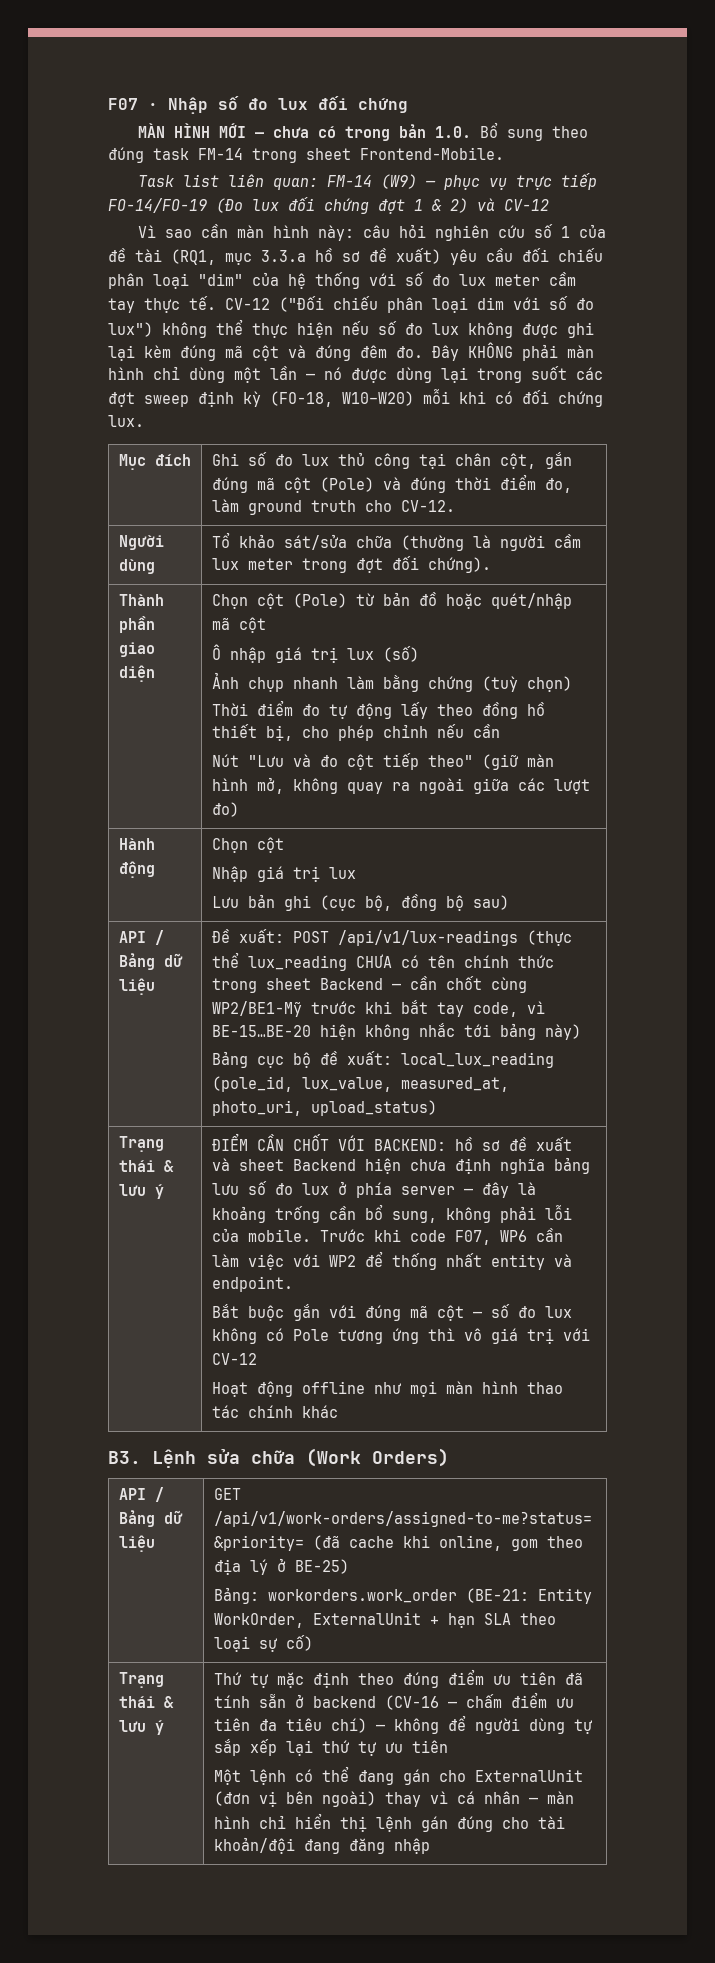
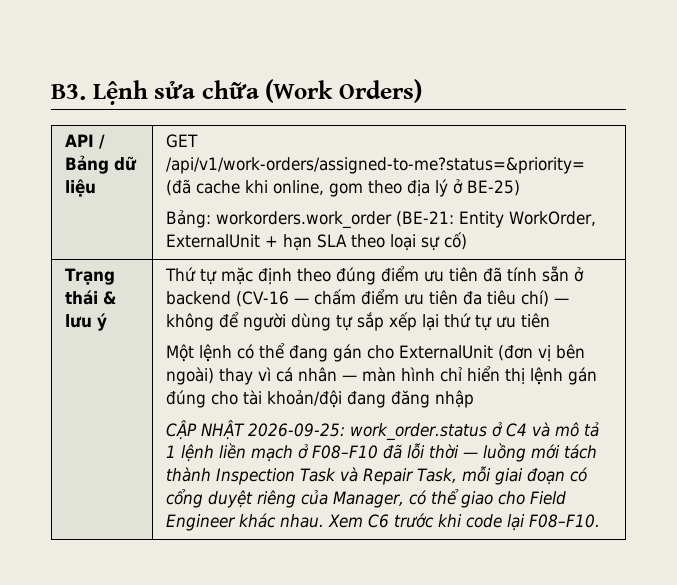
[108,96,408,114] [138,122,589,141] [108,147,504,163] [138,173,598,190] [108,197,549,214] [138,224,607,241] [108,248,603,265] [108,272,576,289] [108,296,594,313] [108,319,594,338] [108,342,594,361] [108,366,603,383] [108,389,603,407] [108,415,144,427] [118,454,191,470] [211,451,572,469] [211,474,572,493] [211,499,455,515] [118,535,164,550] [118,559,155,574] [211,532,581,551] [211,556,491,573] [118,594,164,606] [118,616,155,633] [118,642,155,657] [118,665,155,682] [211,592,572,609] [211,617,266,633] [211,644,419,663] [211,672,572,692] [211,700,545,719] [211,724,500,741] [211,753,554,770] [211,777,590,794] [211,802,239,817] [118,838,155,850] [118,861,155,878] [211,837,284,853] [211,866,356,882] [211,894,509,911] [118,930,164,945] [118,953,183,970] [118,978,155,995] [211,929,572,946] [211,952,554,971] [211,976,527,993] [211,999,545,1017] [211,1022,581,1040] [211,1051,554,1068] [211,1076,509,1092] [211,1100,437,1116] [118,1136,164,1152] [118,1160,174,1172] [118,1184,164,1199] [211,1133,572,1151] [211,1157,590,1174] [211,1181,536,1198] [211,1204,572,1223] [211,1228,563,1245] [211,1251,572,1270] [211,1276,293,1292] [211,1303,572,1321] [211,1328,590,1344] [211,1353,257,1365] [211,1381,563,1397] [211,1405,338,1418] F07 · Nhập số đo lux đối chứng // MÀN HÌNH MỚI — chưa có trong bản 1.0. Bổ sung theo đúng task FM-14 trong sheet Frontend-Mobile. // Task list liên quan: FM-14 (W9) — phục vụ trực tiếp FO-14/FO-19 (Đo lux đối chứng đợt 1 & 2) và CV-12 // Vì sao cần màn hình này: câu hỏi nghiên cứu số 1 của đề tài (RQ1, mục 3.3.a hồ sơ đề xuất) yêu cầu đối chiếu phân loại "dim" của hệ thống với số đo lux meter cầm tay thực tế. CV-12 ("Đối chiếu phân loại dim với số đo lux") không thể thực hiện nếu số đo lux không được ghi lại kèm đúng mã cột và đúng đêm đo. Đây KHÔNG phải màn hình chỉ dùng một lần — nó được dùng lại trong suốt các đợt sweep định kỳ (FO-18, W10–W20) mỗi khi có đối chứng lux. // Mục đích | Ghi số đo lux thủ công tại chân cột, gắn đúng mã cột (Pole) và đúng thời điểm đo, làm ground truth cho CV-12. // Người dùng | Tổ khảo sát/sửa chữa (thường là người cầm lux meter trong đợt đối chứng). // Thành phần giao diện | Chọn cột (Pole) từ bản đồ hoặc quét/nhập mã cột // Ô nhập giá trị lux (số) // Ảnh chụp nhanh làm bằng chứng (tuỳ chọn) // Thời điểm đo tự động lấy theo đồng hồ thiết bị, cho phép chỉnh nếu cần // Nút "Lưu và đo cột tiếp theo" (giữ màn hình mở, không quay ra ngoài giữa các lượt đo) // Hành động | Chọn cột // Nhập giá trị lux // Lưu bản ghi (cục bộ, đồng bộ sau) // API / Bảng dữ liệu | Đề xuất: POST /api/v1/lux-readings (thực thể lux_reading CHƯA có tên chính thức trong sheet Backend — cần chốt cùng WP2/BE1-Mỹ trước khi bắt tay code, vì BE-15…BE-20 hiện không nhắc tới bảng này) // Bảng cục bộ đề xuất: local_lux_reading (pole_id, lux_value, measured_at, photo_uri, upload_status) // Trạng thái & lưu ý | ĐIỂM CẦN CHỐT VỚI BACKEND: hồ sơ đề xuất và sheet Backend hiện chưa định nghĩa bảng lưu số đo lux ở phía server — đây là khoảng trống cần bổ sung, không phải lỗi của mobile. Trước khi code F07, WP6 cần làm việc với WP2 để thống nhất entity và endpoint. // Bắt buộc gắn với đúng mã cột — số đo lux không có Pole tương ứng thì vô giá trị với CV-12 // Hoạt động offline như mọi màn hình thao tác chính khác // -> (51, 92) none
(430, 1846) none -> [165,420,599,441] [165,443,597,462] [165,466,587,485] [165,489,566,508] [165,513,600,531] // CẬP NHẬT 2026-09-25: work_order.status ở C4 và mô tả 1 lệnh liền mạch ở F08–F10 đã lỗi thời — luồng mới tách thành Inspection Task và Repair Task, mỗi giai đoạn có cổng duyệt riêng của Manager, có thể giao cho Field Engineer khác nhau. Xem C6 trước khi code lại F08–F10.

